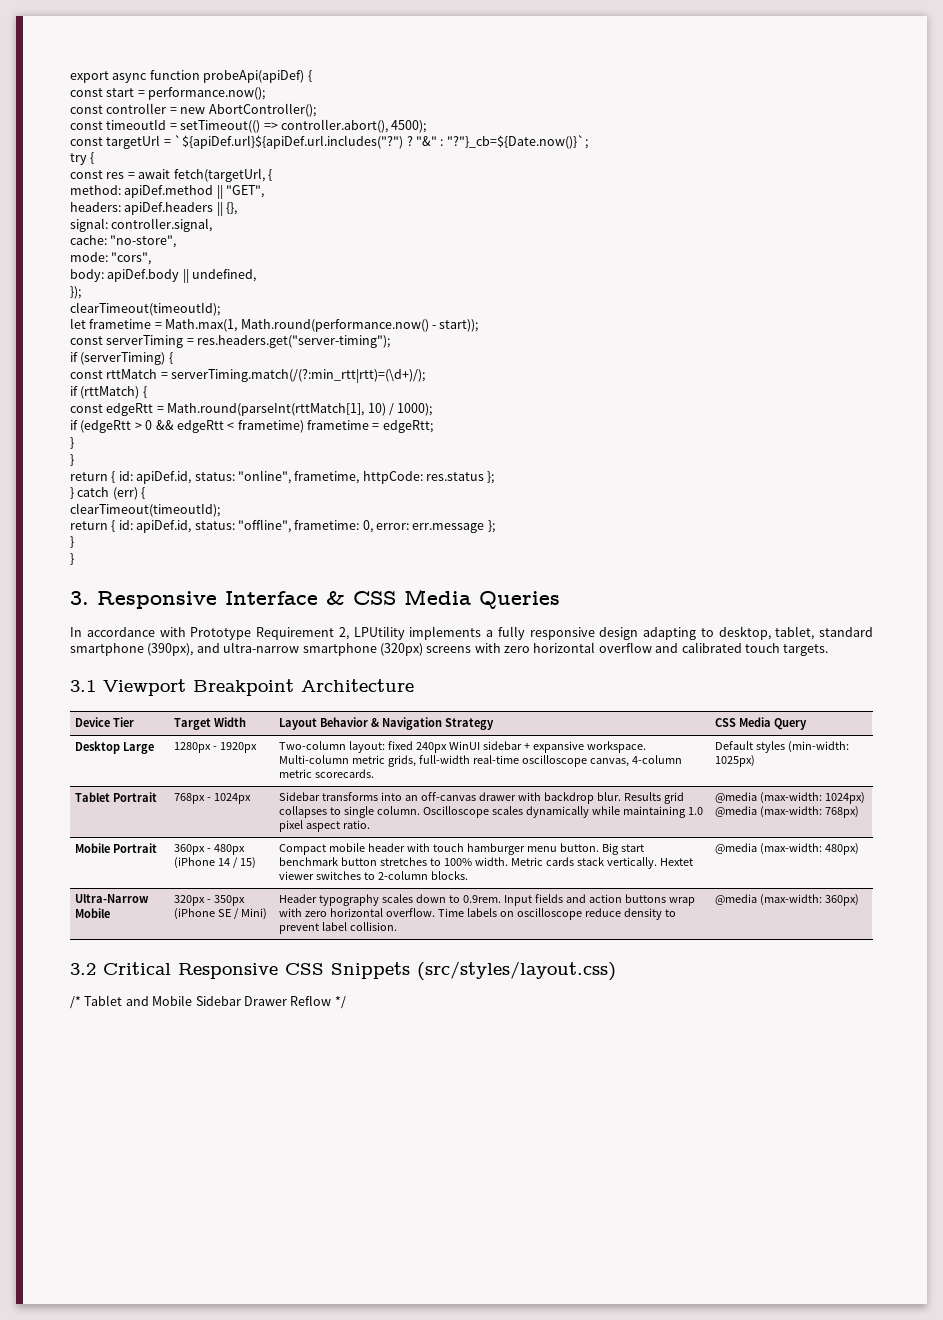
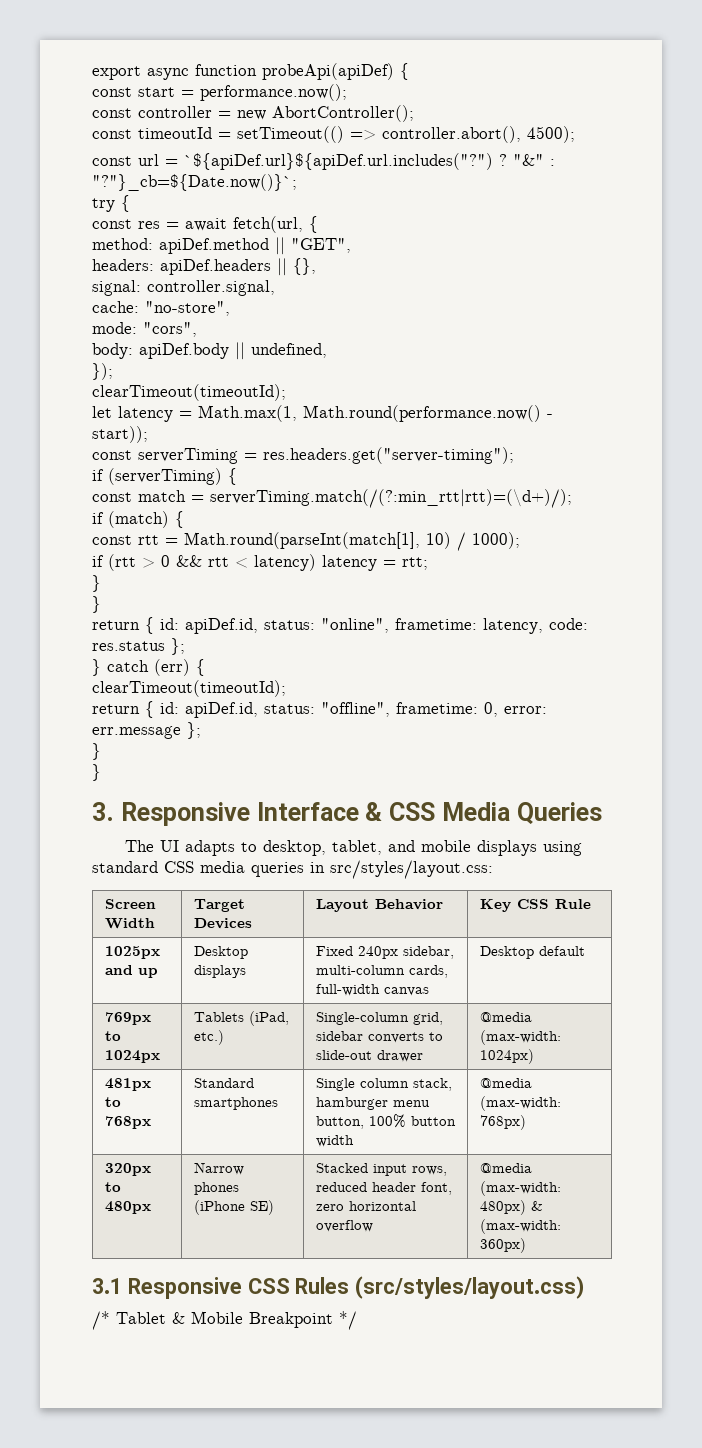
[106,135,161,149] targetUrl -> [138,154,159,166] url
[173,168,265,182] fetch(targetUrl, -> [233,216,303,233] fetch(url,
[89,319,152,329] frametime -> [118,406,173,422] latency
[106,369,158,379] rttMatch -> [138,490,186,502] match
[80,386,147,399] [70,403,365,416] (rttMatch) { // const edgeRtt = Math.round(parseInt(rttMatch[1], -> [108,511,184,528] [92,532,420,549] (match) { // const rtt = Math.round(parseInt(match[1],
[80,420,132,433] (edgeRtt -> [108,554,136,571] (rtt
[176,420,433,433] edgeRtt < frametime) frametime = edgeRtt; -> [208,554,428,571] rtt < latency) latency = rtt;
[294,471,423,484] frametime, httpCode: -> [395,618,588,634] frametime: latency, code:
[70,626,873,640] [70,642,829,656] [70,679,414,696] [75,717,135,727] In accordance with Prototype Requirement 2, LPUtility implements a fully responsive design adapting to desktop, tablet, standard smartphone (390px), and ultra-narrow smartphone (320px) screens with zero horizontal overflow and calibrated touch targets. // 3.1 Viewport Breakpoint Architecture // Device Tier -> [125,840,583,856] [92,860,493,879] [104,899,156,909] [104,918,155,929] The UI adapts to desktop, tablet, and mobile displays using standard CSS media queries in src/styles/layout.css: // Screen Width
[214,717,247,727] Width -> [193,918,252,929] Devices
[371,717,495,730] [715,717,808,730] [75,741,155,754] [174,742,258,753] [279,741,647,753] [279,755,683,767] [279,769,375,778] [715,741,850,753] [715,755,756,767] [75,792,158,802] [174,793,252,804] [279,792,685,804] [279,806,704,818] [279,820,371,832] [715,792,866,804] [715,806,860,818] [75,843,158,853] [174,844,246,855] [174,857,257,869] [279,843,645,855] [279,857,694,869] [279,871,469,880] [715,843,860,855] [75,894,150,903] [75,908,111,918] [174,895,246,906] [174,908,268,920] [279,894,696,906] [279,908,677,920] [279,922,398,934] [715,894,758,905] & Navigation Strategy | CSS Media Query // Desktop Large | 1280px - 1920px | Two-column layout: fixed 240px WinUI sidebar + expansive workspace. Multi-column metric grids, full-width real-time oscilloscope canvas, 4-column metric scorecards. | Default styles (min-width: 1025px) // Tablet Portrait | 768px - 1024px | Sidebar transforms into an off-canvas drawer with backdrop blur. Results grid collapses to single column. Oscilloscope scales dynamically while maintaining 1.0 pixel aspect ratio. | @media (max-width: 1024px) @media (max-width: 768px) // Mobile Portrait | 360px - 480px (iPhone 14 / 15) | Compact mobile header with touch hamburger menu button. Big start benchmark button stretches to 100% width. Metric cards stack vertically. Hextet viewer switches to 2-column blocks. | @media (max-width: 480px) // Ultra-Narrow Mobile | 320px - 350px (iPhone SE / Mini) | Header typography scales down to 0.9rem. Input fields and action buttons wrap with zero horizontal overflow. Time labels on oscilloscope reduce density to prevent label collision. | @media -> [479,899,591,912] [104,946,160,959] [104,965,158,978] [193,946,248,959] [193,965,246,978] [315,946,454,959] [315,965,448,978] [315,984,429,996] [479,946,585,959] [104,1012,151,1025] [104,1031,121,1041] [104,1050,160,1063] [193,1011,289,1026] [193,1030,224,1045] [315,1012,443,1025] [315,1031,443,1043] [315,1050,423,1062] [479,1012,532,1022] [479,1030,561,1045] [479,1049,534,1064] [104,1078,151,1091] [104,1097,121,1107] [104,1116,151,1129] [193,1078,254,1088] [193,1097,278,1110] [315,1078,452,1091] [315,1097,430,1110] [315,1114,456,1129] [315,1135,354,1147] [479,1078,532,1088] [479,1096,561,1111] [479,1115,526,1130] [104,1163,151,1176] [104,1182,121,1192] [104,1201,151,1214] [193,1162,244,1175] [193,1182,239,1195] [193,1200,274,1215] [315,1163,447,1176] [315,1182,452,1195] [315,1201,416,1211] [315,1220,373,1232] [479,1163,532,1173] [479,1181,561,1196] [479,1200,543,1215] | Key CSS Rule // 1025px and up | Desktop displays | Fixed 240px sidebar, multi-column cards, full-width canvas | Desktop default // 769px to 1024px | Tablets (iPad, etc.) | Single-column grid, sidebar converts to slide-out drawer | @media (max-width: 1024px) // 481px to 768px | Standard smartphones | Single column stack, hamburger menu button, 100% button width | @media (max-width: 768px) // 320px to 480px | Narrow phones (iPhone SE) | Stacked input rows, reduced header font, zero horizontal overflow | @media (max-width: 480px) &
[70,962,171,975] 3.2 Critical -> [92,1278,122,1294] 3.1
[331,962,410,979] Snippets -> [295,1277,350,1294] Rules
[125,995,332,1006] and Mobile Sidebar Drawer Reflow -> [172,1311,333,1328] & Mobile Breakpoint

